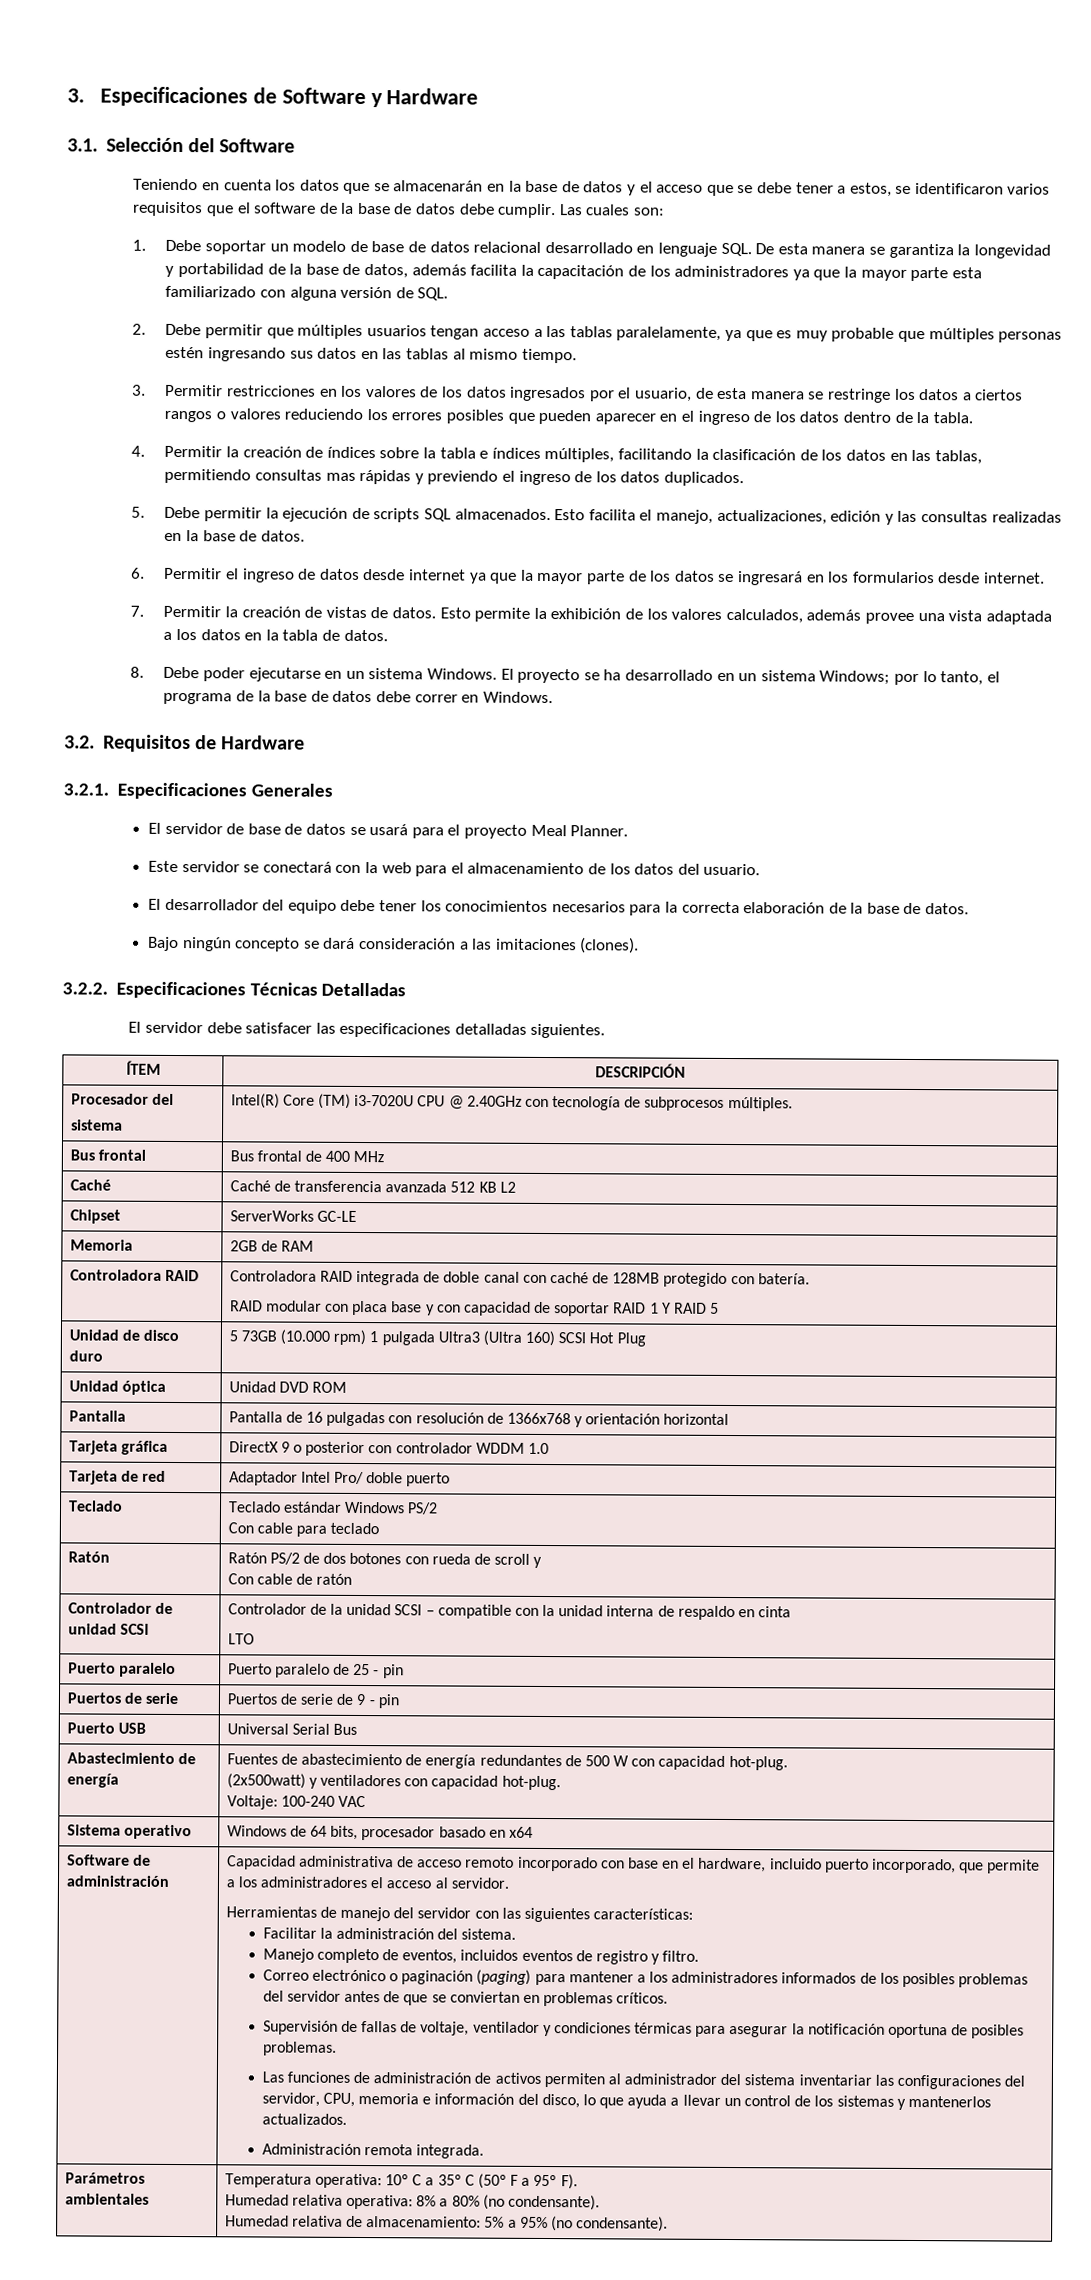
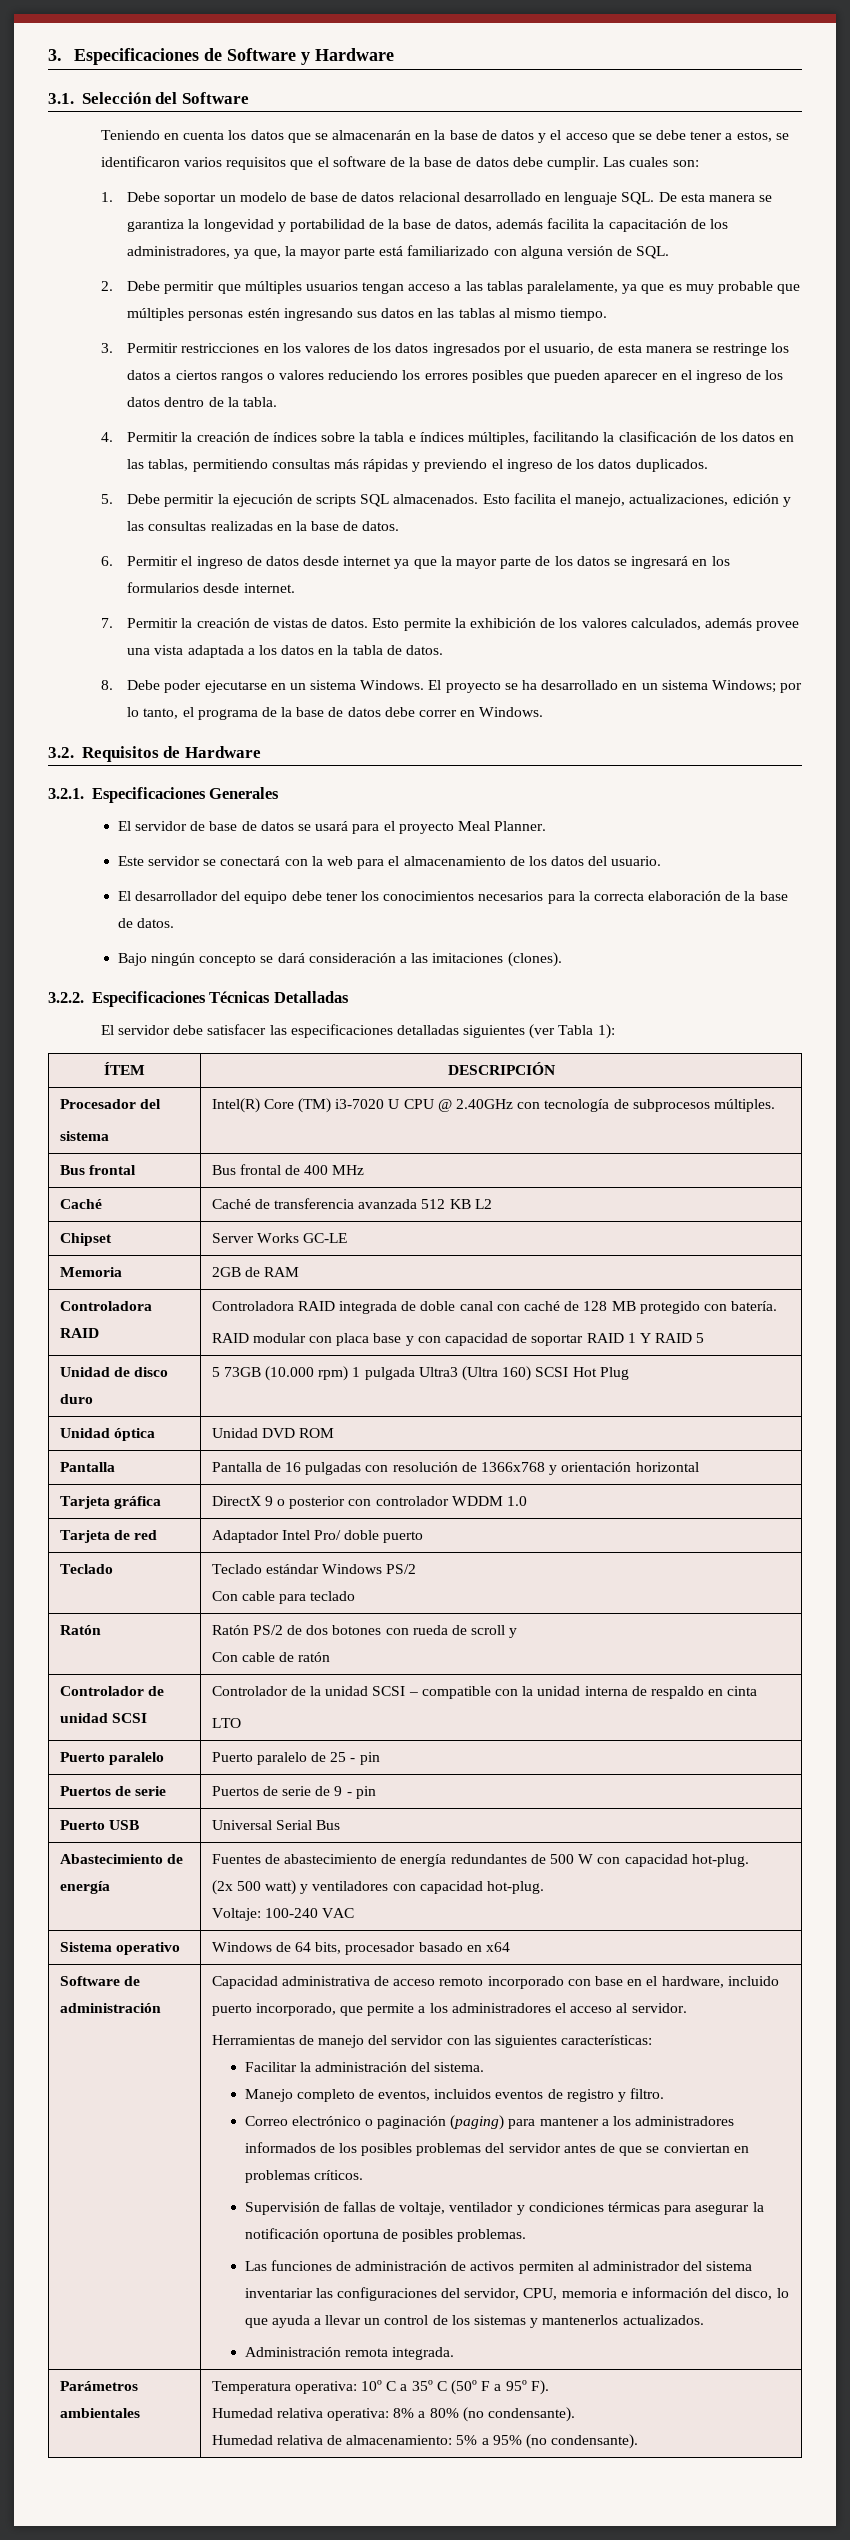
[674,265,982,282] administradores ya que la mayor parte esta -> [127,246,404,259] administradores, ya que, la mayor parte está
[325,472,356,481] mas -> [333,459,359,469] más
[530,1023,606,1039] siguientes. -> [463,1024,615,1039] siguientes (ver Tabla 1):
[354,1094,415,1107] i3-7020U -> [335,1099,400,1109] i3-7020 U
[229,1210,314,1222] ServerWorks -> [211,1233,299,1243] Server Works
[612,1272,661,1284] 128MB -> [583,1301,636,1311] 128 MB
[226,1773,306,1789] (2x500watt) -> [211,1880,297,1895] (2x 500 watt)

